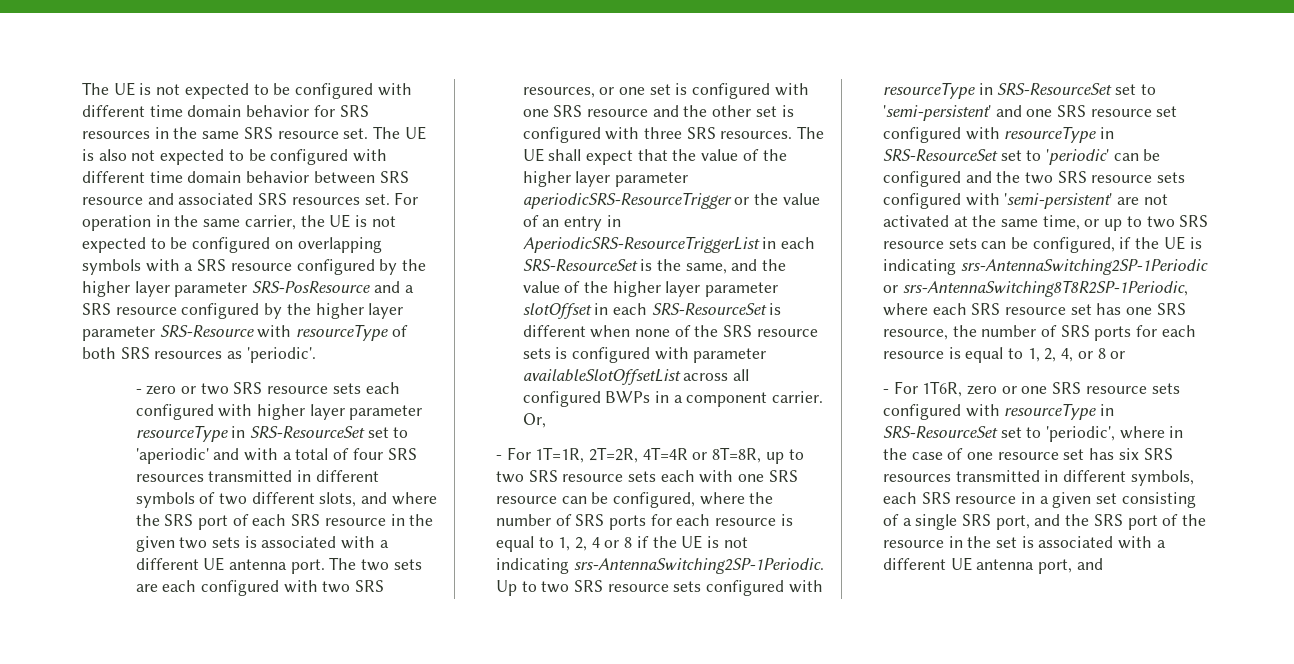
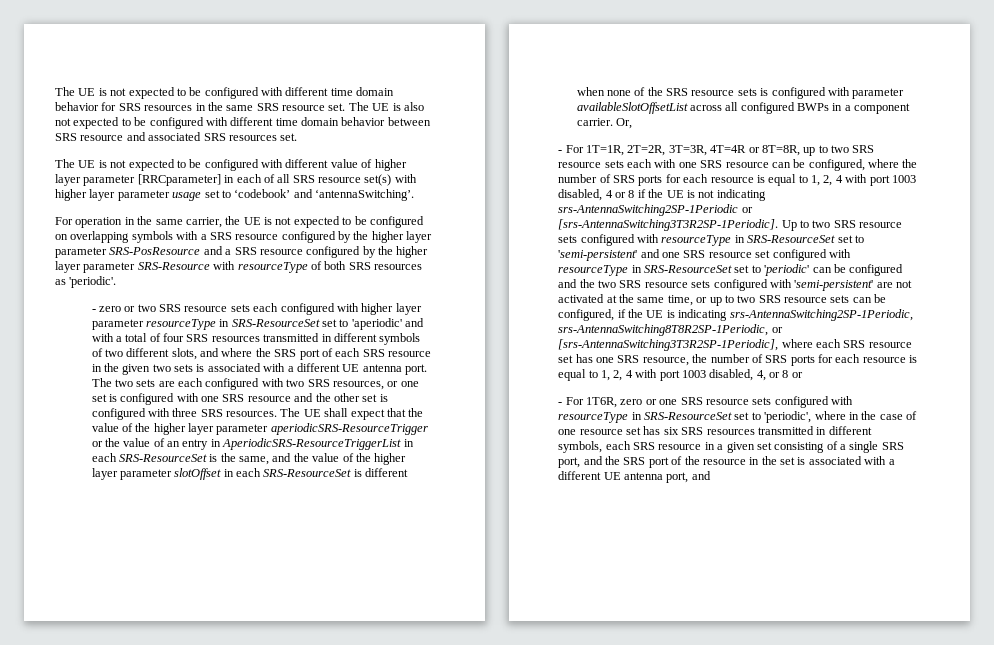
(390, 199) none -> [55,159,407,171] [55,174,417,186] [55,189,414,201] // The UE is not expected to be configured with different value of higher layer parameter [RRCparameter] in each of all SRS resource set(s) with higher layer parameter usage set to ‘codebook’ and ‘antennaSwitching’. //
(638, 455) none -> [668,145,707,156] 3T=3R,
(600, 542) none -> [845,174,916,186] [558,189,613,201] with port 1003 disabled, 4
[573,558,824,574] srs-AntennaSwitching2SP-1Periodic. -> [558,204,753,216] [558,219,779,231] srs-AntennaSwitching2SP-1Periodic or [srs-AntennaSwitching3T3R2SP-1Periodic].
[960,259,1208,275] [882,280,1188,297] srs-AntennaSwitching2SP-1Periodic or srs-AntennaSwitching8T8R2SP-1Periodic, -> [729,309,913,321] [558,324,783,336] [558,339,779,351] srs-AntennaSwitching2SP-1Periodic, srs-AntennaSwitching8T8R2SP-1Periodic, or [srs-AntennaSwitching3T3R2SP-1Periodic],
(1057, 355) none -> [625,369,754,381] 4 with port 1003 disabled,

